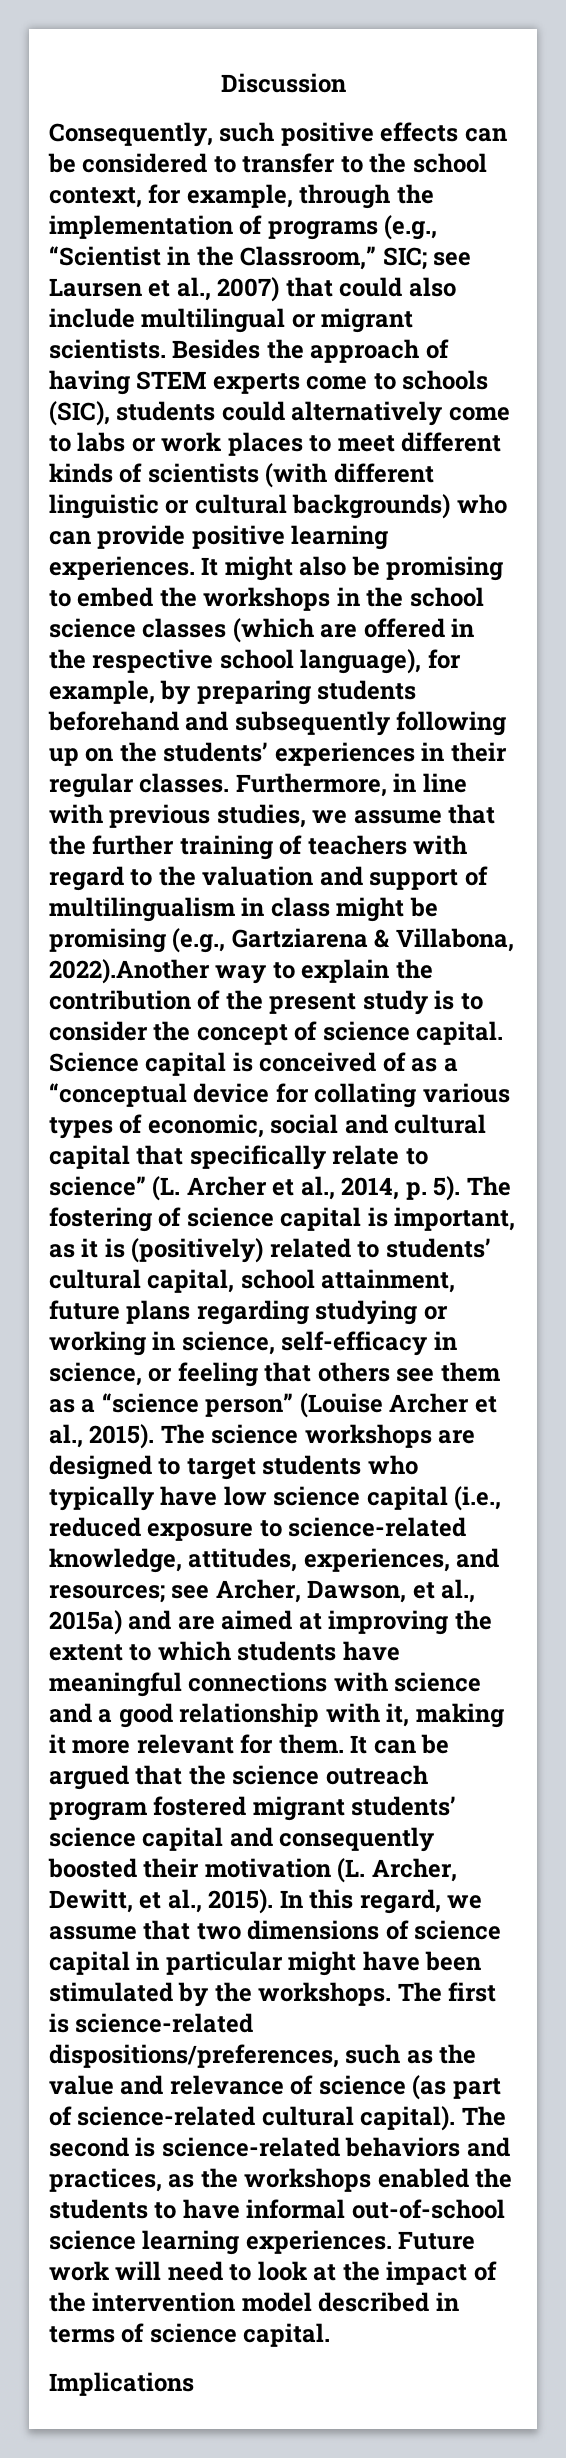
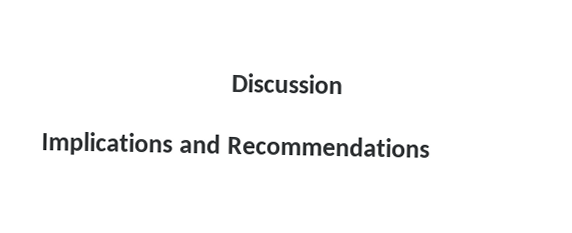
[49,122,507,147] [48,153,487,173] [49,184,434,209] [49,215,438,240] [49,246,472,270] [49,277,456,302] [49,308,414,333] [49,339,449,363] [49,370,489,395] [49,401,510,426] [49,432,502,456] [49,463,434,488] [49,494,507,519] [49,525,389,550] [49,556,504,581] [49,587,484,611] [49,618,475,643] [49,649,461,674] [49,680,417,705] [48,711,507,736] [49,742,507,766] [49,773,467,798] [49,804,496,828] [49,835,468,860] [49,866,488,891] [49,897,438,922] [49,928,514,953] [49,959,433,984] [49,990,483,1015] [49,1021,504,1045] [49,1052,458,1076] [49,1083,510,1108] [49,1114,487,1139] [49,1145,428,1170] [49,1176,511,1201] [49,1207,516,1232] [49,1238,491,1263] [49,1269,456,1293] [49,1300,448,1325] [49,1331,457,1356] [49,1362,500,1387] [49,1393,497,1418] [49,1424,476,1449] [49,1455,418,1480] [49,1486,502,1511] [49,1517,467,1541] [49,1548,500,1573] [49,1579,476,1603] [49,1610,492,1635] [49,1641,400,1661] [49,1672,482,1697] [49,1703,504,1728] [49,1734,450,1754] [49,1765,428,1790] [49,1796,457,1821] [49,1827,435,1852] [48,1858,457,1883] [49,1889,483,1914] [49,1920,502,1940] [49,1951,482,1976] [49,1982,497,2007] [49,2013,254,2033] [49,2044,477,2068] [49,2075,501,2100] [49,2106,506,2131] [49,2137,510,2157] [49,2168,513,2192] [49,2199,505,2219] [49,2230,476,2255] [49,2261,497,2285] [49,2292,459,2312] [49,2323,331,2347] [49,2372,194,2396] Consequently, such positive effects can be considered to transfer to the school context, for example, through the implementation of programs (e.g., “Scientist in the Classroom,” SIC; see Laursen et al., 2007) that could also include multilingual or migrant scientists. Besides the approach of having STEM experts come to schools (SIC), students could alternatively come to labs or work places to meet different kinds of scientists (with different linguistic or cultural backgrounds) who can provide positive learning experiences. It might also be promising to embed the workshops in the school science classes (which are offered in the respective school language), for example, by preparing students beforehand and subsequently following up on the students’ experiences in their regular classes. Furthermore, in line with previous studies, we assume that the further training of teachers with regard to the valuation and support of multilingualism in class might be promising (e.g., Gartziarena & Villabona, 2022).Another way to explain the contribution of the present study is to consider the concept of science capital. Science capital is conceived of as a “conceptual device for collating various types of economic, social and cultural capital that specifically relate to science” (L. Archer et al., 2014, p. 5). The fostering of science capital is important, as it is (positively) related to students’ cultural capital, school attainment, future plans regarding studying or working in science, self-efficacy in science, or feeling that others see them as a “science person” (Louise Archer et al., 2015). The science workshops are designed to target students who typically have low science capital (i.e., reduced exposure to science-related knowledge, attitudes, experiences, and resources; see Archer, Dawson, et al., 2015a) and are aimed at improving the extent to which students have meaningful connections with science and a good relationship with it, making it more relevant for them. It can be argued that the science outreach program fostered migrant students’ science capital and consequently boosted their motivation (L. Archer, Dewitt, et al., 2015). In this regard, we assume that two dimensions of science capital in particular might have been stimulated by the workshops. The first is science-related dispositions/preferences, such as the value and relevance of science (as part of science-related cultural capital). The second is science-related behaviors and practices, as the workshops enabled the students to have informal out-of-school science learning experiences. Future work will need to look at the impact of the intervention model described in terms of science capital. // Implications -> [41,131,430,158] Implications and Recommendations

